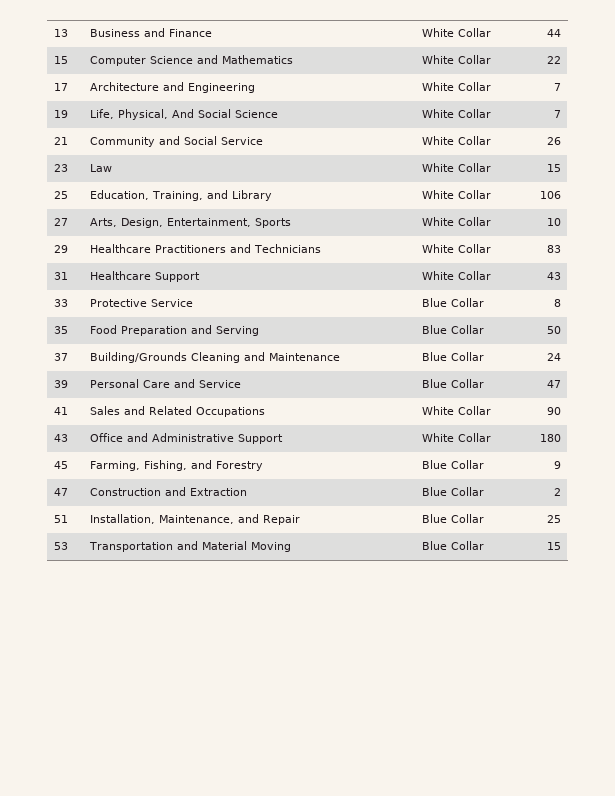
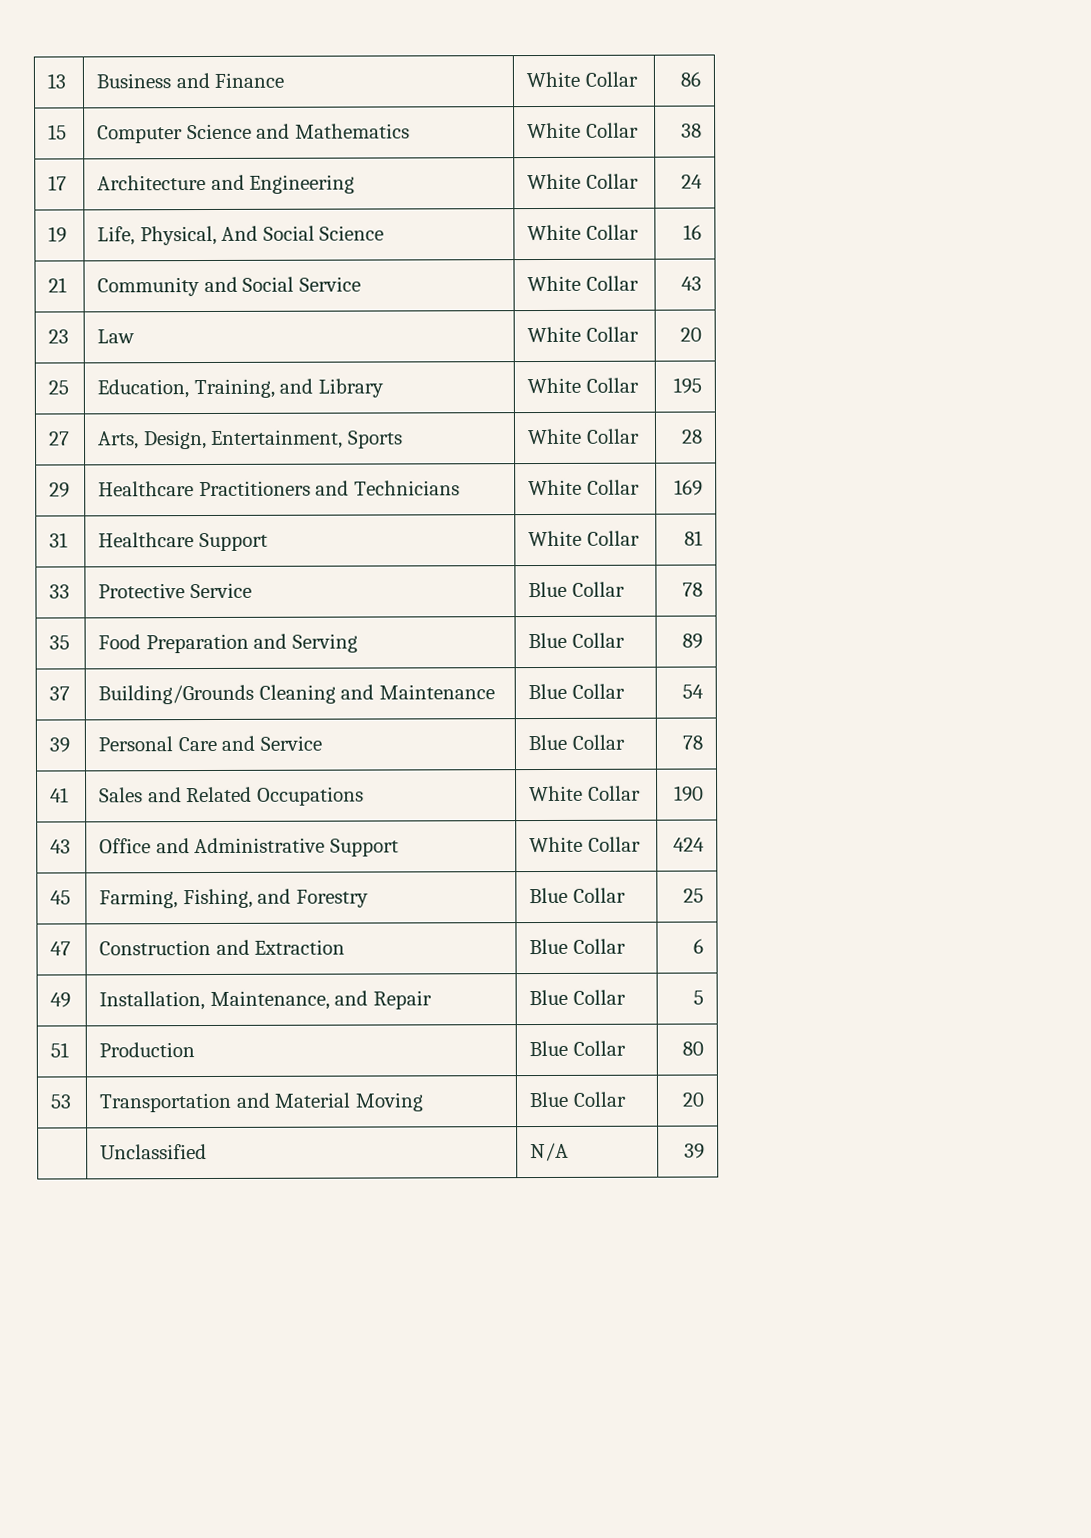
[546,29,561,37] 44 -> [679,71,701,87] 86
[546,56,561,64] 22 -> [680,123,702,138] 38
[553,83,561,91] 7 -> [680,174,703,189] 24
[553,110,561,118] 7 -> [682,224,702,240] 16
[546,137,561,145] 26 -> [680,276,702,291] 43
[546,164,561,172] 15 -> [679,327,702,342] 20
[539,191,561,199] 106 -> [672,377,702,394] 195
[546,218,561,226] 10 -> [680,429,703,444] 28
[546,245,561,253] 83 -> [673,479,703,496] 169
[546,272,561,280] 43 -> [683,530,703,546] 81
[553,299,561,307] 8 -> [681,582,703,597] 78
[546,326,561,334] 50 -> [681,633,703,649] 89
[546,353,561,361] 24 -> [681,684,704,699] 54
[546,380,561,388] 47 -> [681,735,703,750] 78
[546,407,561,415] 90 -> [673,785,704,802] 190
[539,434,561,442] 180 -> [672,837,705,852] 424
[553,461,561,469] 9 -> [682,888,704,903] 25
[553,488,561,496] [54,515,69,523] 2 // 51 -> [692,938,704,954] [50,992,72,1008] 6 // 49
[546,515,561,523] 25 -> [692,990,704,1005] [50,1042,70,1058] [99,1042,196,1058] [529,1040,626,1057] [681,1041,704,1056] 5 // 51 | Production | Blue Collar | 80
[546,542,561,550] 15 -> [681,1092,705,1107] [100,1144,208,1160] [530,1142,570,1162] [683,1143,705,1159] 20 // | Unclassified | N/A | 39

